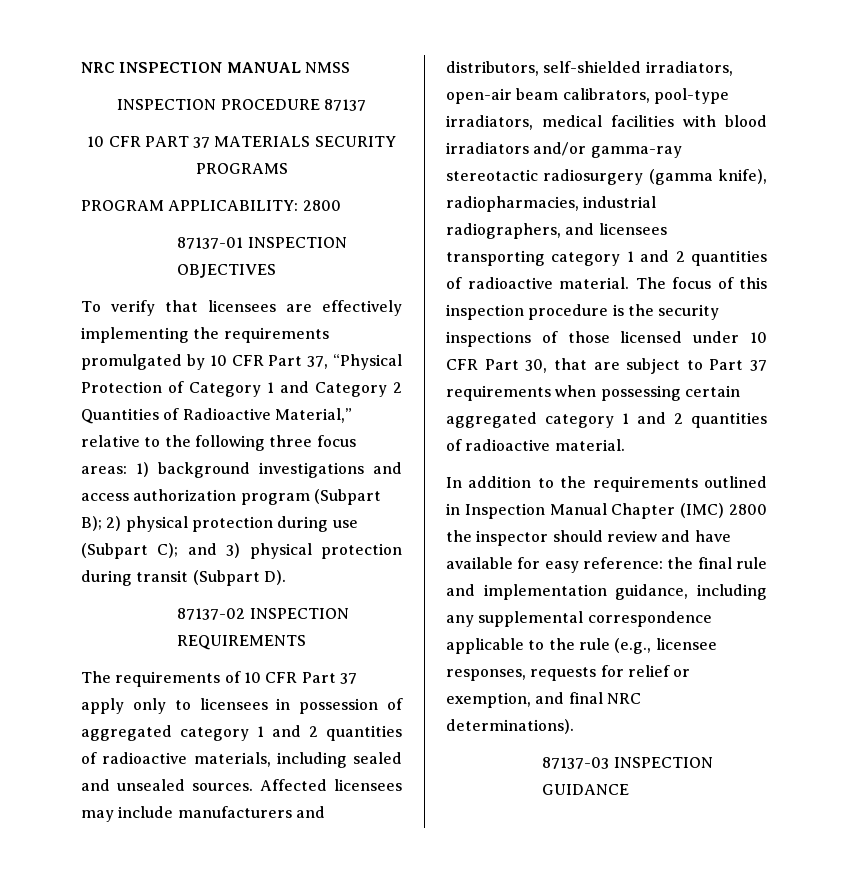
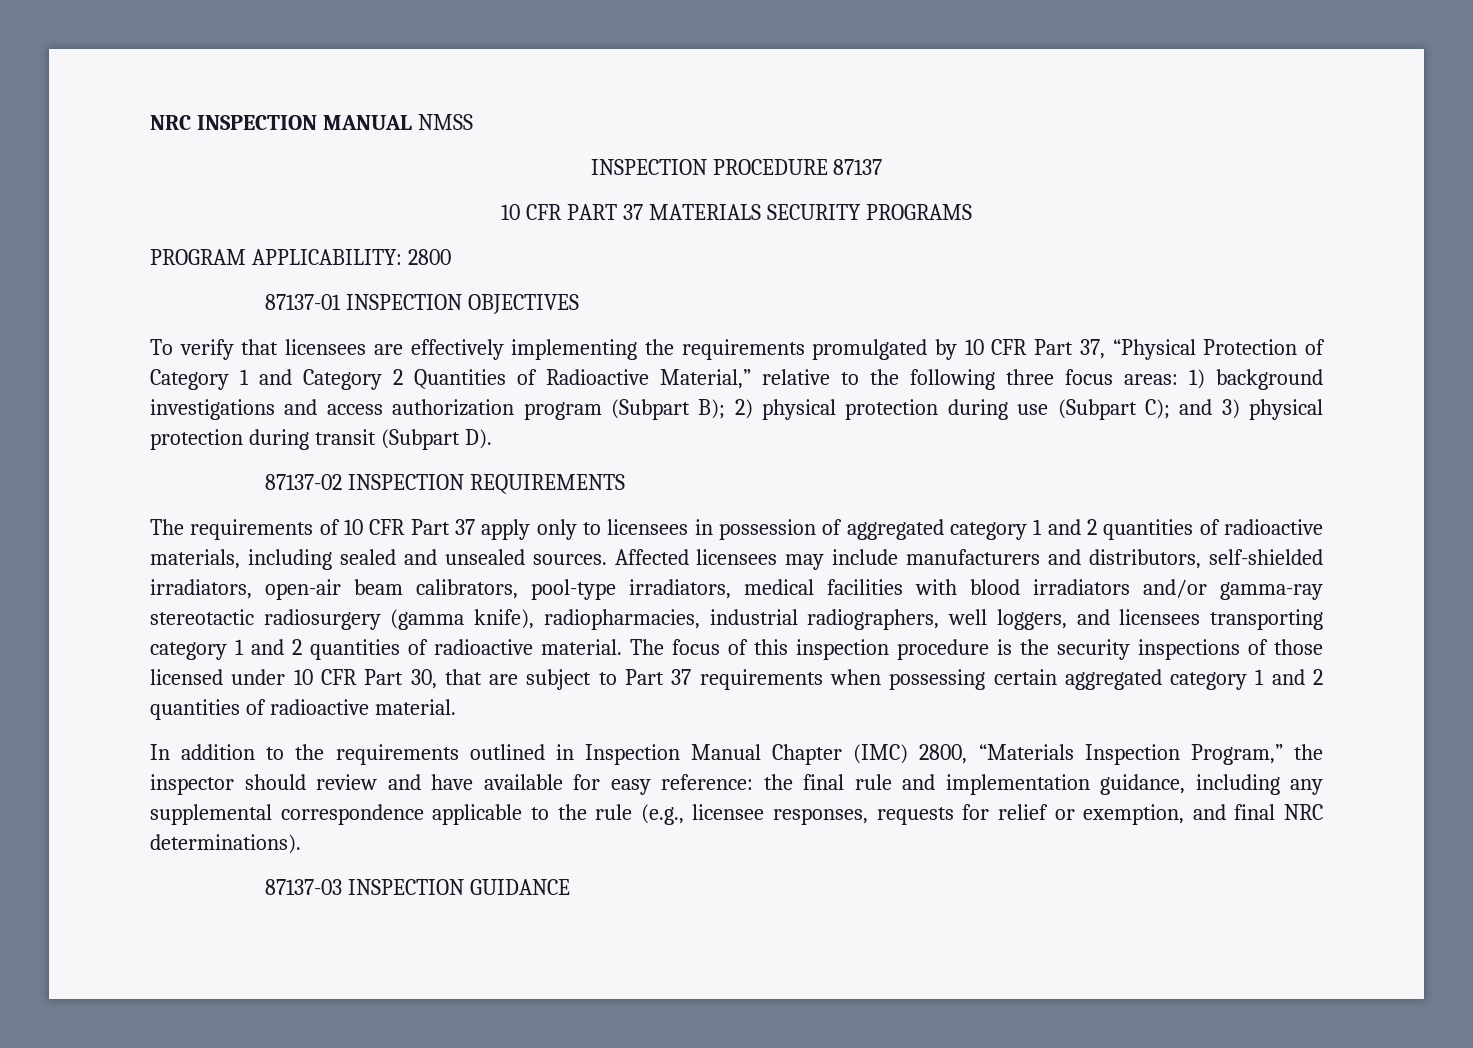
(561, 231) none -> [948,609,1067,630] well loggers,
[729,504,767,515] 2800 -> [919,744,1283,765] 2800, “Materials Inspection Program,”

